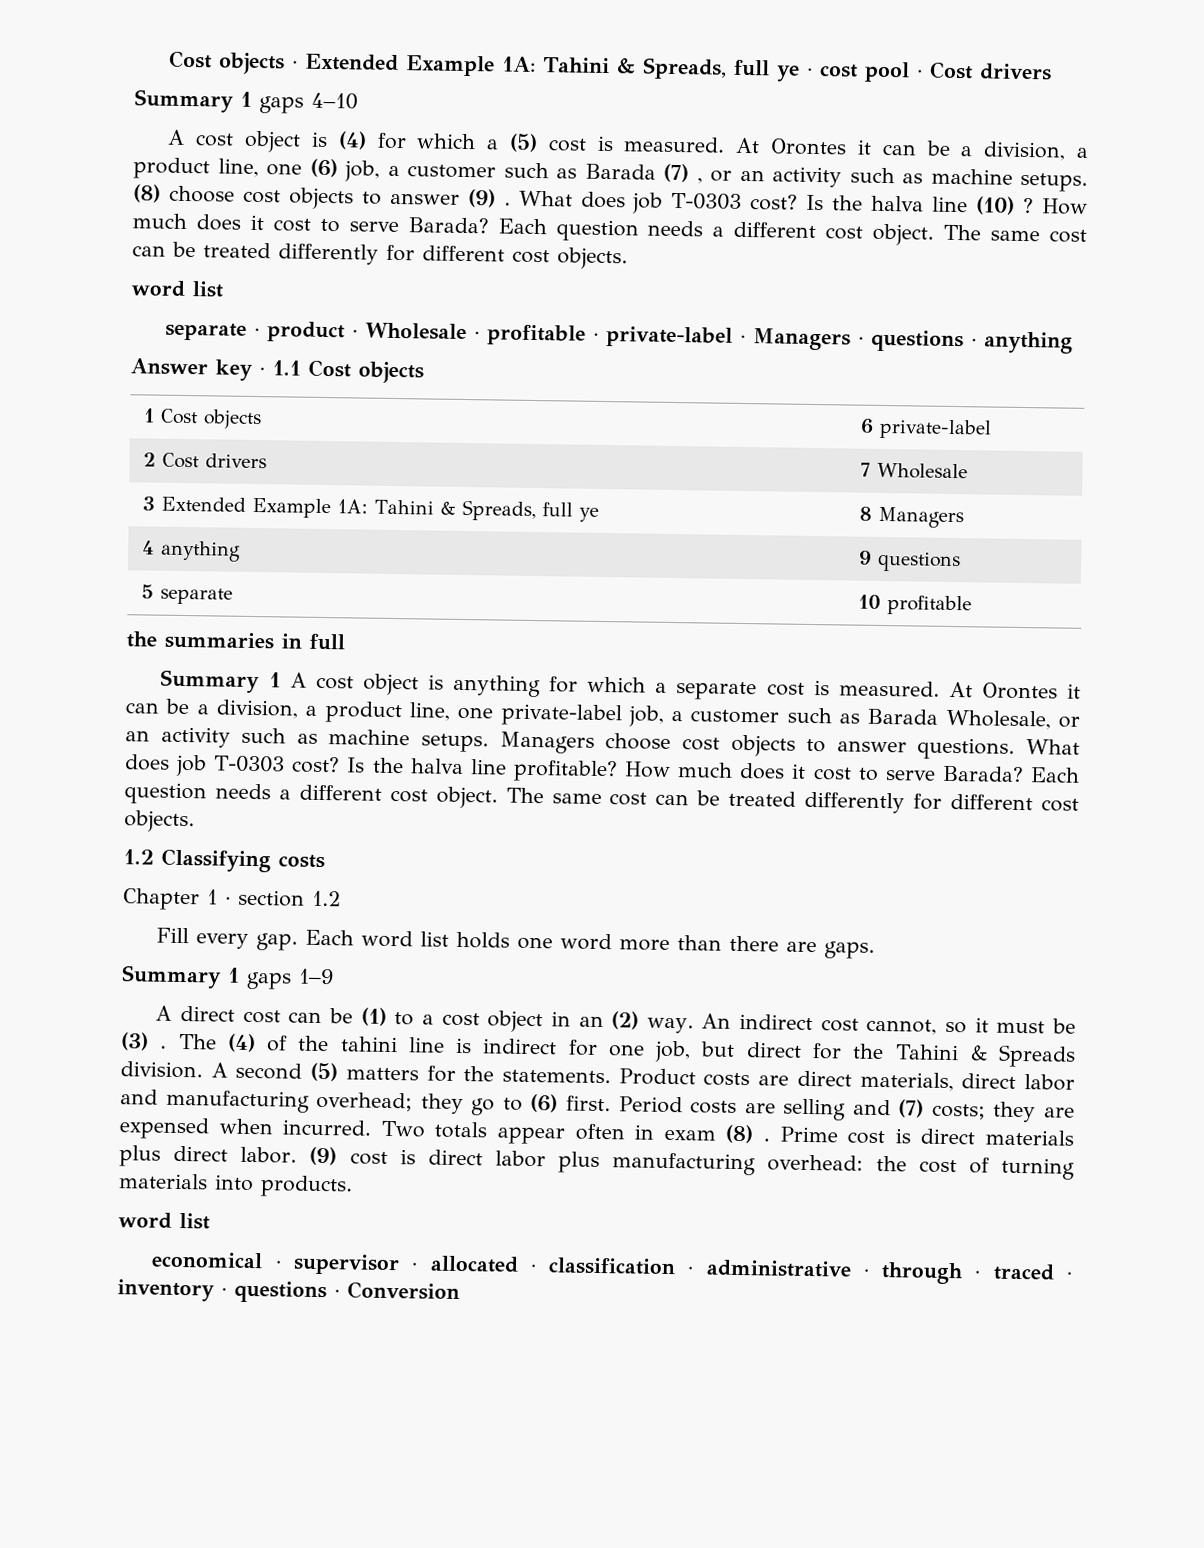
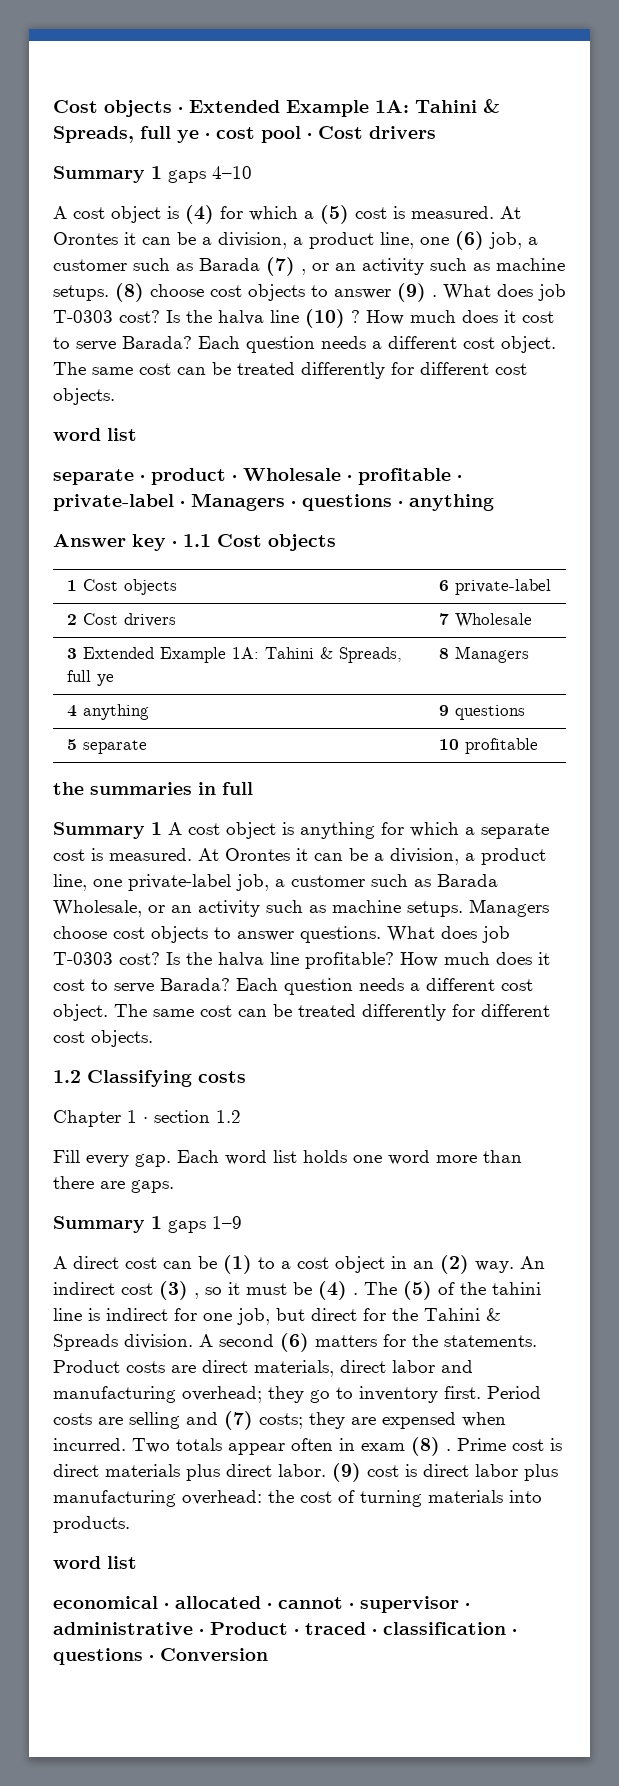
[866,1018,938,1035] cannot, -> [159,1281,199,1300] (3) ,
[120,1032,149,1051] (3) -> [318,1281,347,1300] (4)
[226,1033,256,1053] (4) -> [403,1281,432,1300] (5)
[310,1062,339,1082] (5) -> [280,1333,309,1352] (6)
[530,1094,559,1113] (6) -> [359,1386,438,1403] inventory
[293,1253,677,1276] supervisor · allocated · classification -> [175,1596,459,1613] allocated · cannot · supervisor
[881,1262,965,1285] through -> [210,1622,288,1635] Product
[117,1279,215,1302] inventory -> [383,1622,506,1635] classification

